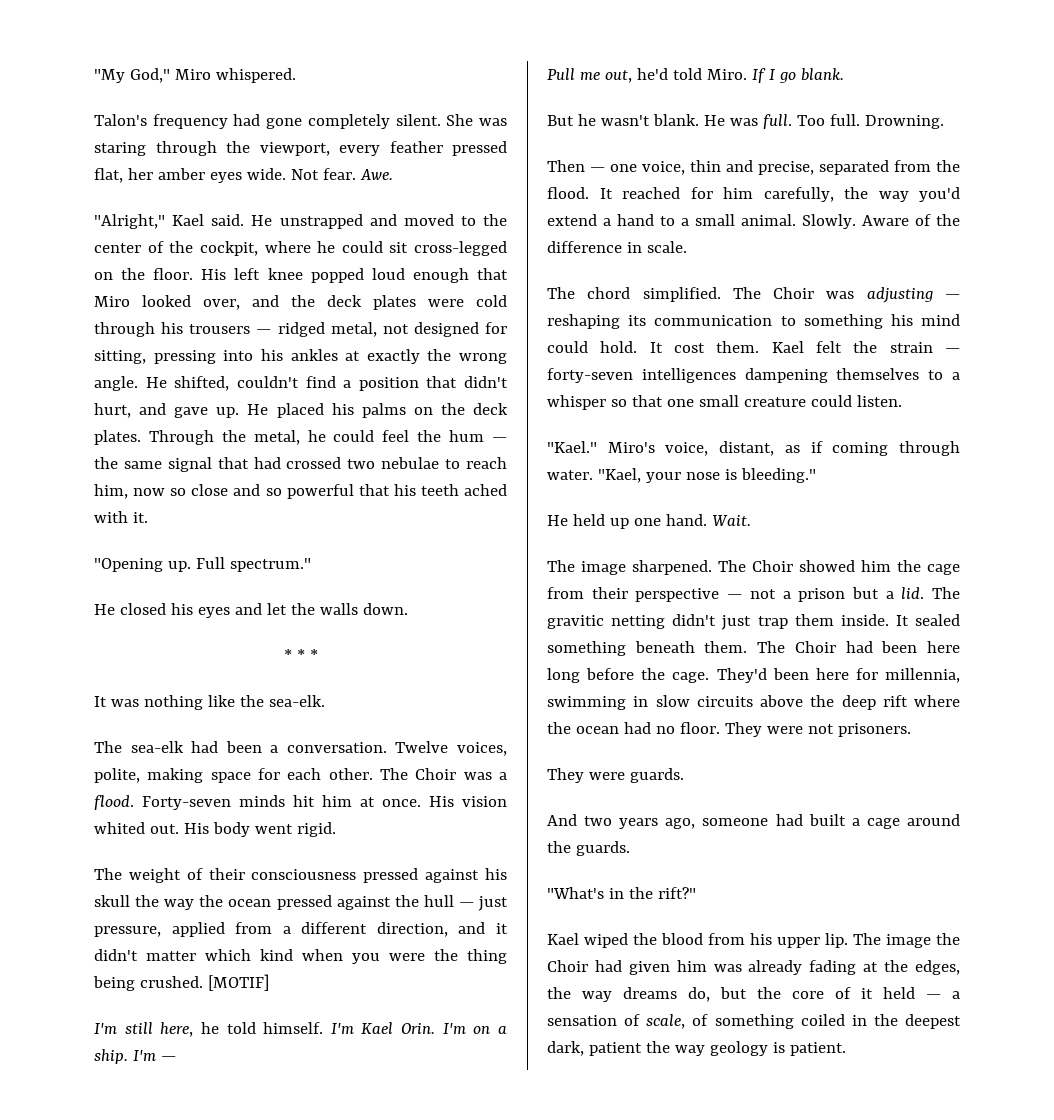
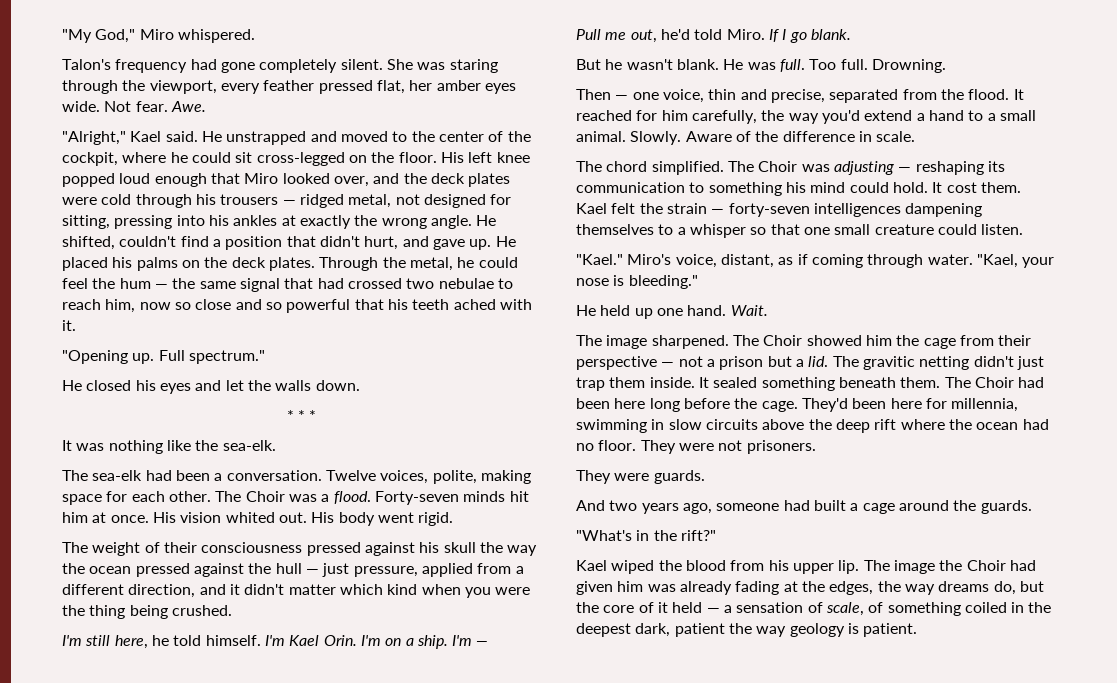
[207,974,269,991] [MOTIF] -> (232, 610) none

